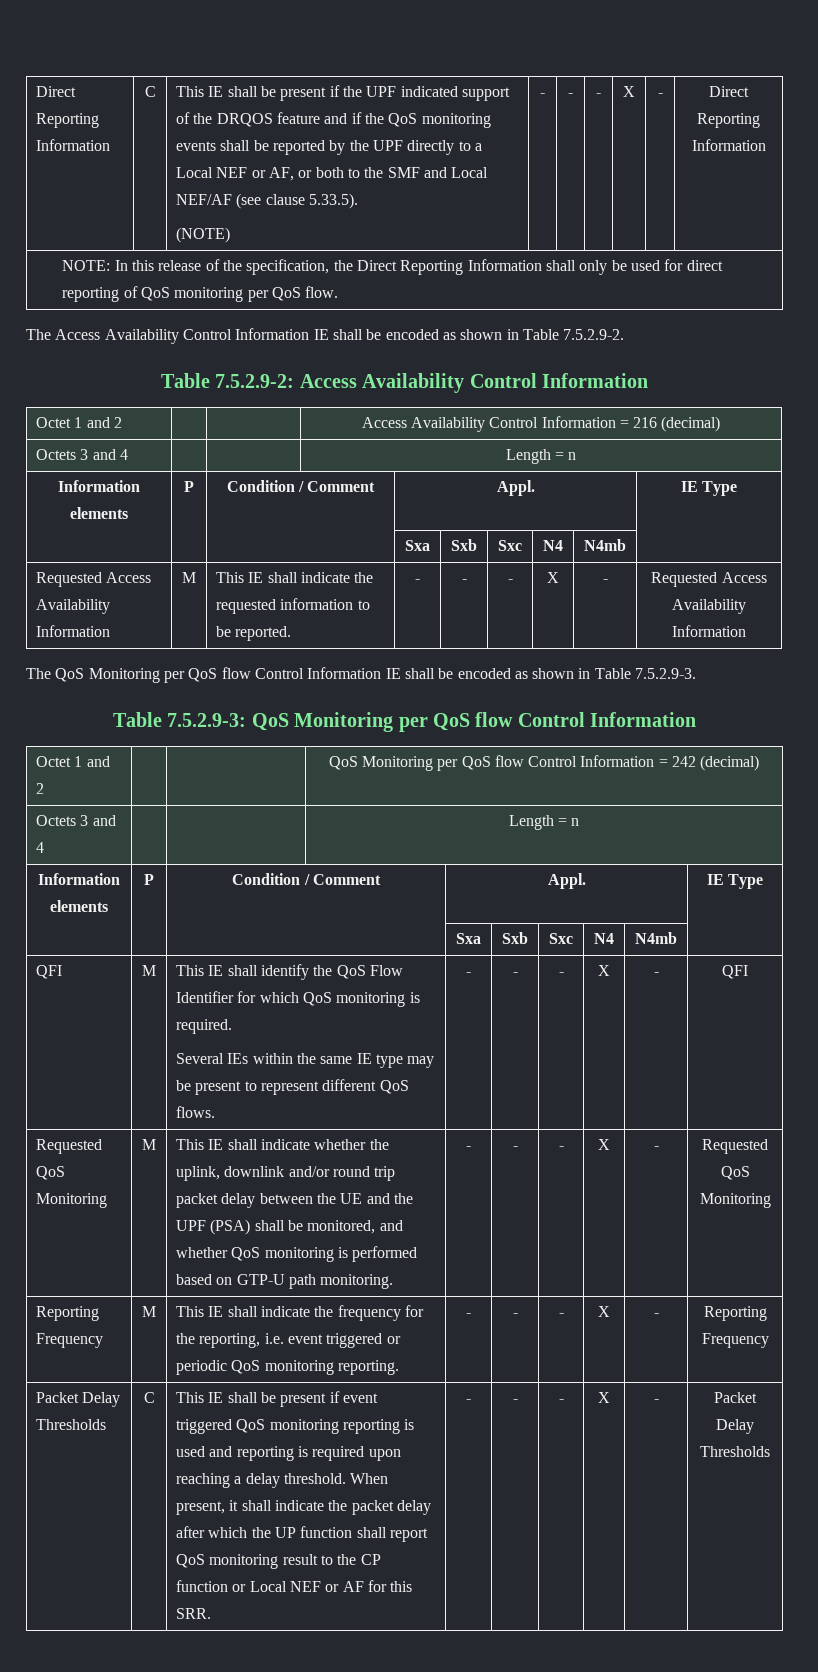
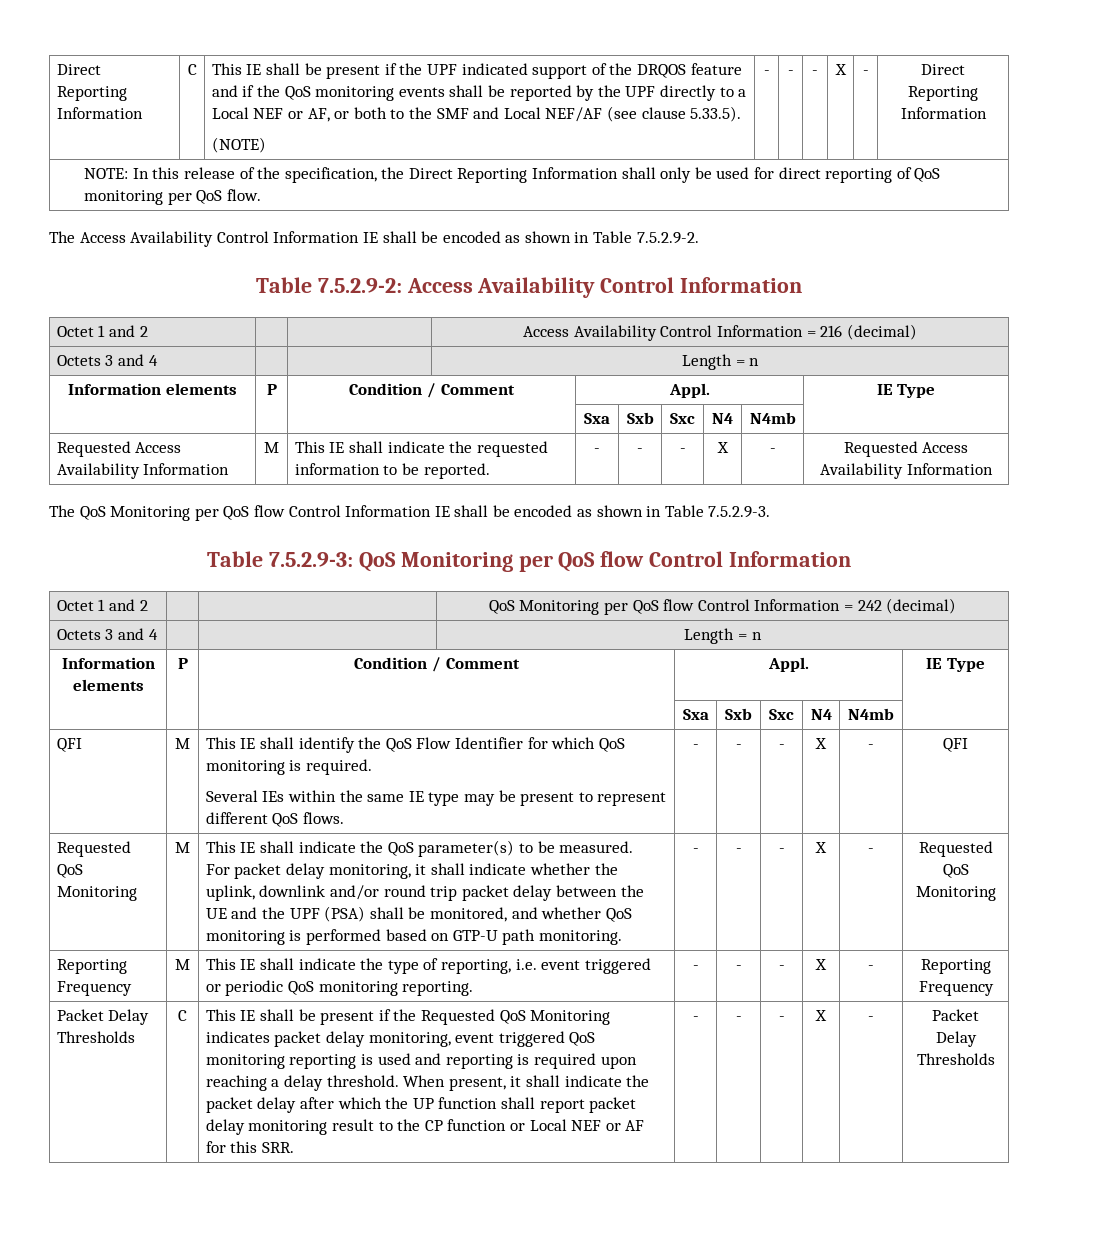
(311, 1144) none -> [360,840,634,857] [205,863,527,879] the QoS parameter(s) to be measured. // For packet delay monitoring, it shall indicate
[337,1305,424,1321] [176,1333,196,1344] frequency for the -> [387,958,439,974] type of
(340, 1397) none -> [393,1009,611,1025] [205,1031,451,1047] the Requested QoS Monitoring indicates packet delay monitoring,
[176,1554,206,1568] QoS -> [589,1097,637,1113] [205,1119,245,1135] packet delay

